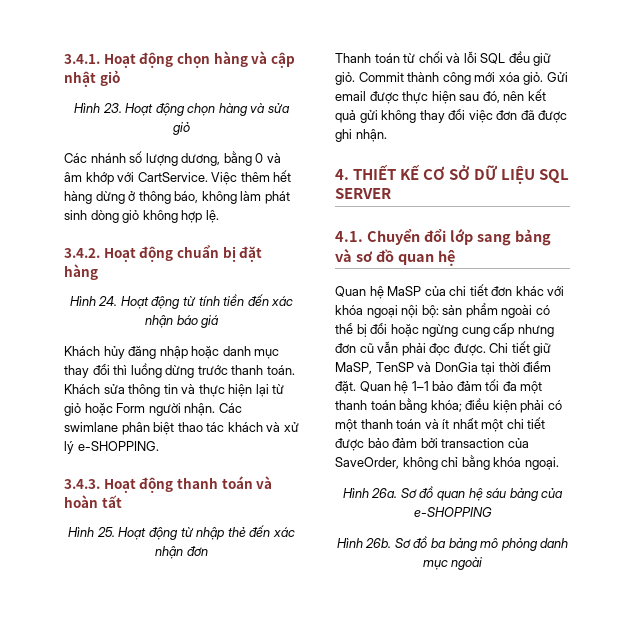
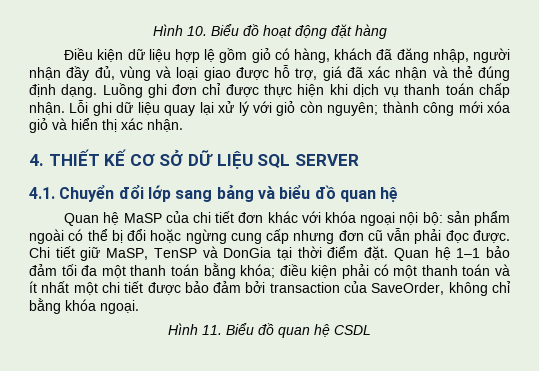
[64,51,295,68] [64,70,120,87] [74,103,290,116] [173,122,190,135] [64,151,281,166] [64,170,292,185] [64,191,290,204] [64,210,219,223] [64,245,263,262] [64,264,98,280] [69,294,294,309] [144,315,220,328] [64,346,280,359] [64,363,295,378] [64,384,285,397] [64,403,242,416] [64,422,299,435] [64,441,159,454] [64,476,273,493] [64,495,122,508] [68,525,295,540] [155,546,208,559] [335,51,552,66] [335,72,568,85] [335,89,546,104] [335,109,568,123] [335,129,352,142] 3.4.1. Hoạt động chọn hàng và cập nhật giỏ // Hình 23. Hoạt động chọn hàng và sửa giỏ // Các nhánh số lượng dương, bằng 0 và âm khớp với CartService. Việc thêm hết hàng dừng ở thông báo, không làm phát sinh dòng giỏ không hợp lệ. // 3.4.2. Hoạt động chuẩn bị đặt hàng // Hình 24. Hoạt động từ tính tiền đến xác nhận báo giá // Khách hủy đăng nhập hoặc danh mục thay đổi thì luồng dừng trước thanh toán. Khách sửa thông tin và thực hiện lại từ giỏ hoặc Form người nhận. Các swimlane phân biệt thao tác khách và xử lý e-SHOPPING. // 3.4.3. Hoạt động thanh toán và hoàn tất // Hình 25. Hoạt động từ nhập thẻ đến xác nhận đơn // Thanh toán từ chối và lỗi SQL đều giữ giỏ. Commit thành công mới xóa giỏ. Gửi email được thực hiện sau đó, nên kết quả gửi không thay đổi việc đơn đã được ghi -> [152,24,387,39] [64,48,511,63] [29,65,510,81] [29,83,510,98] [29,100,510,116] [29,118,143,133] Hình 10. Biểu đồ hoạt động đặt hàng // Điều kiện dữ liệu hợp lệ gồm giỏ có hàng, khách đã đăng nhập, người nhận đầy đủ, vùng và loại giao được hỗ trợ, giá đã xác nhận và thẻ đúng định dạng. Luồng ghi đơn chỉ được thực hiện khi dịch vụ thanh toán chấp nhận. Lỗi ghi dữ liệu quay lại xử lý với giỏ còn nguyên; thành công mới xóa giỏ và hiển thị xác
[355,251,373,262] sơ -> [279,185,311,199] biểu
[371,486,564,501] [413,507,492,517] [336,536,569,551] [422,557,484,570] 26a. Sơ đồ quan hệ sáu bảng của e-SHOPPING // Hình 26b. Sơ đồ ba bảng mô phỏng danh mục ngoài -> [202,323,371,338] 11. Biểu đồ quan hệ CSDL

